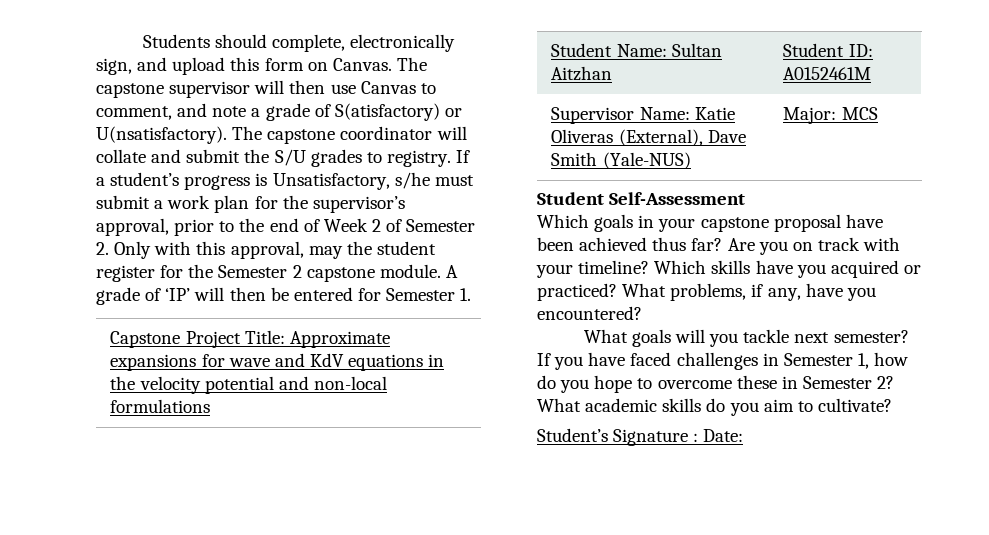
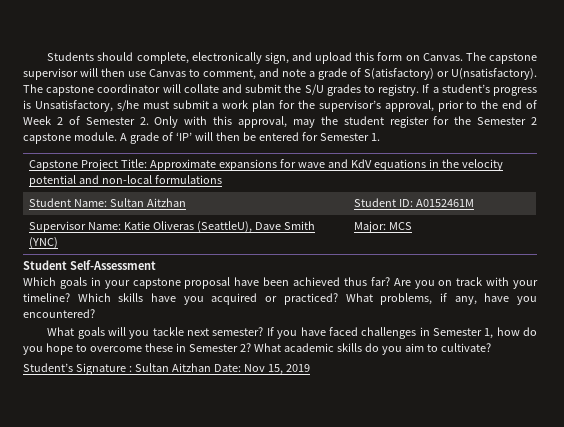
[618,129,703,146] (External), -> [197,221,253,233] (SeattleU),
[602,152,691,169] (Yale-NUS) -> [29,237,59,249] (YNC)
[703,429,744,442] Date: -> [134,363,310,375] Sultan Aitzhan Date: Nov 15, 2019

